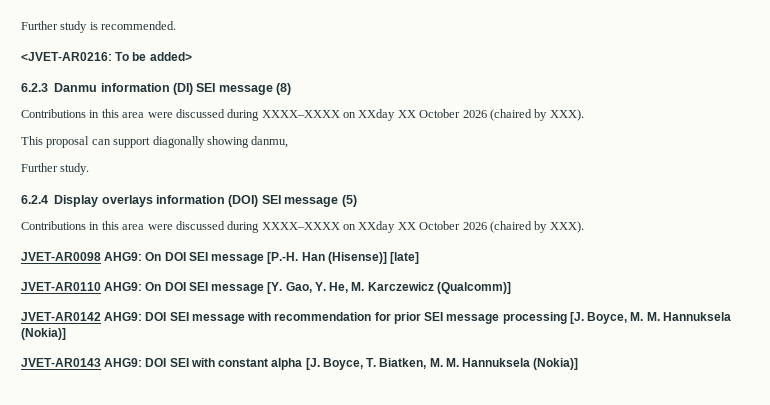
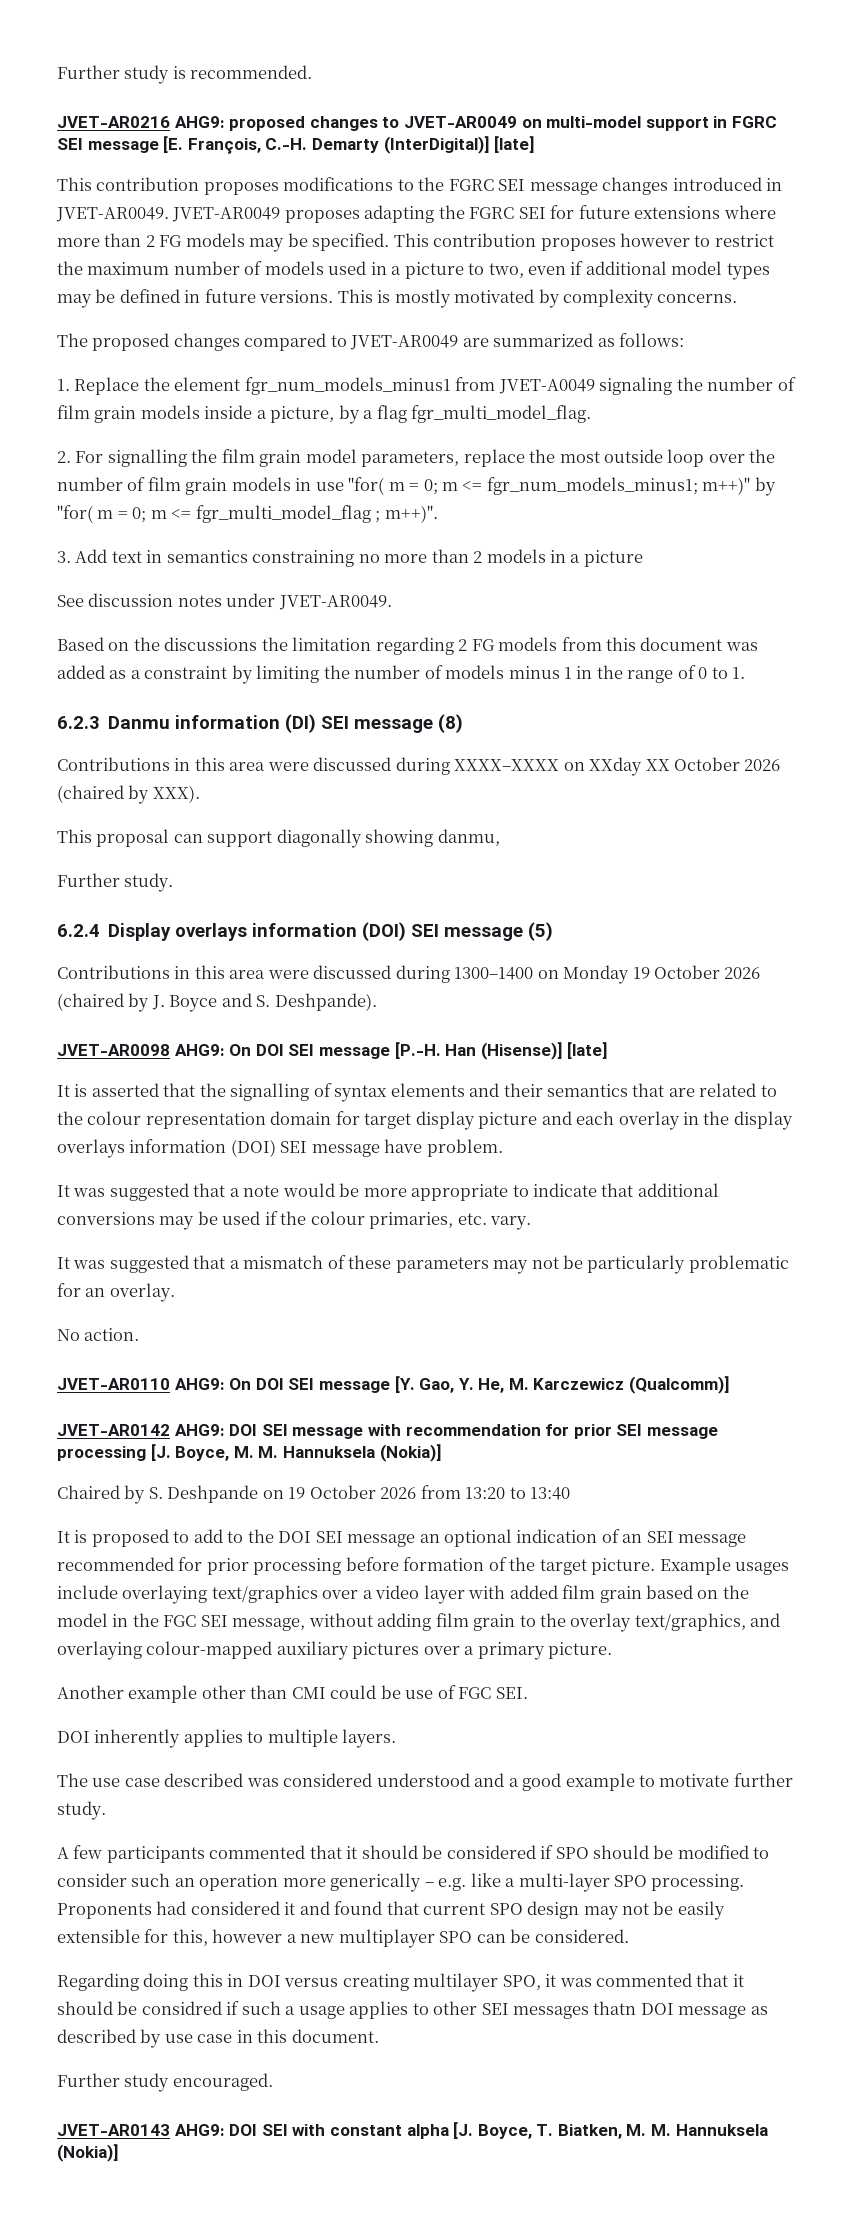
[21,52,192,61] <JVET-AR0216: To be added> -> [57,116,777,131] [57,136,536,154] [57,177,783,195] [56,205,776,223] [57,233,774,252] [57,261,770,280] [57,289,738,308] [57,333,685,351] [57,377,796,395] [57,405,592,424] [57,449,776,467] [57,477,776,496] [57,505,438,523] [57,549,643,567] [57,593,392,610] [57,637,758,655] [57,665,746,684] JVET-AR0216 AHG9: proposed changes to JVET-AR0049 on multi-model support in FGRC SEI message [E. François, C.-H. Demarty (InterDigital)] [late] // This contribution proposes modifications to the FGRC SEI message changes introduced in JVET-AR0049. JVET-AR0049 proposes adapting the FGRC SEI for future extensions where more than 2 FG models may be specified. This contribution proposes however to restrict the maximum number of models used in a picture to two, even if additional model types may be defined in future versions. This is mostly motivated by complexity concerns. // The proposed changes compared to JVET-AR0049 are summarized as follows: // 1. Replace the element fgr_num_models_minus1 from JVET-A0049 signaling the number of film grain models inside a picture, by a flag fgr_multi_model_flag. // 2. For signalling the film grain model parameters, replace the most outside loop over the number of film grain models in use "for( m = 0; m <= fgr_num_models_minus1; m++)" by "for( m = 0; m <= fgr_multi_model_flag ; m++)". // 3. Add text in semantics constraining no more than 2 models in a picture // See discussion notes under JVET-AR0049. // Based on the discussions the limitation regarding 2 FG models from this document was added as a constraint by limiting the number of models minus 1 in the range of 0 to 1.
[261,221,584,233] XXXX–XXXX on XXday XX October 2026 (chaired by XXX). -> [454,965,761,984] [57,993,377,1012] 1300–1400 on Monday 19 October 2026 (chaired by J. Boyce and S. Deshpande).
(420, 258) none -> [57,1083,777,1102] [57,1111,793,1130] [57,1139,503,1158] [57,1183,719,1201] [57,1211,532,1230] [57,1255,789,1274] [57,1283,175,1302] [57,1328,140,1341] // It is asserted that the signalling of syntax elements and their semantics that are related to the colour representation domain for target display picture and each overlay in the display overlays information (DOI) SEI message have problem. // It was suggested that a note would be more appropriate to indicate that additional conversions may be used if the colour primaries, etc. vary. // It was suggested that a mismatch of these parameters may not be particularly problematic for an overlay. // No action.
(66, 334) none -> [57,1485,571,1504] [57,1529,747,1547] [57,1557,790,1575] [57,1585,749,1604] [57,1613,781,1632] [57,1641,613,1660] [57,1685,528,1703] [57,1729,397,1748] [57,1773,793,1791] [57,1801,106,1820] [57,1845,770,1863] [57,1873,745,1892] [57,1901,725,1920] [57,1929,629,1948] [57,1973,744,1992] [57,2001,768,2019] [57,2029,379,2048] [57,2073,273,2092] // Chaired by S. Deshpande on 19 October 2026 from 13:20 to 13:40 // It is proposed to add to the DOI SEI message an optional indication of an SEI message recommended for prior processing before formation of the target picture. Example usages include overlaying text/graphics over a video layer with added film grain based on the model in the FGC SEI message, without adding film grain to the overlay text/graphics, and overlaying colour-mapped auxiliary pictures over a primary picture. // Another example other than CMI could be use of FGC SEI. // DOI inherently applies to multiple layers. // The use case described was considered understood and a good example to motivate further study. // A few participants commented that it should be considered if SPO should be modified to consider such an operation more generically – e.g. like a multi-layer SPO processing. Proponents had considered it and found that current SPO design may not be easily extensible for this, however a new multiplayer SPO can be considered. // Regarding doing this in DOI versus creating multilayer SPO, it was commented that it should be considred if such a usage applies to other SEI messages thatn DOI message as described by use case in this document. // Further study encouraged.

